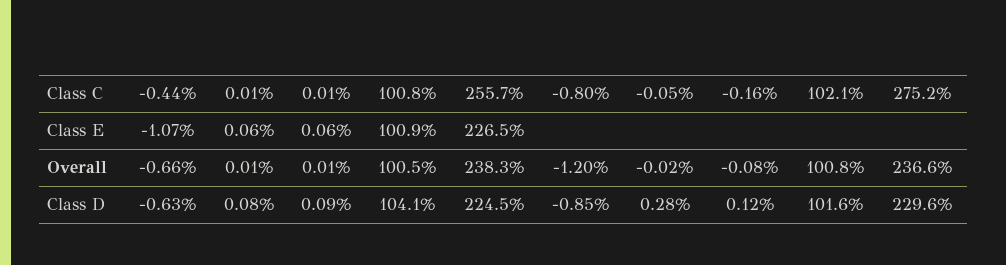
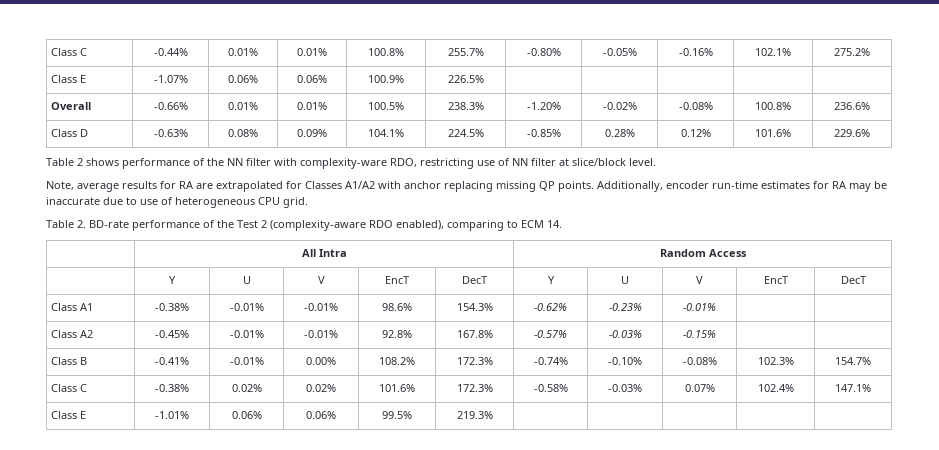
(953, 204) none -> [46,158,656,169] [46,181,887,192] [46,197,308,208] [46,220,562,231] [301,249,347,257] [659,249,747,257] [169,276,176,284] [242,276,251,284] [317,276,325,284] [385,276,409,284] [462,276,487,284] [547,276,555,284] [621,276,629,284] [696,276,703,284] [763,276,788,284] [840,276,866,284] [51,303,94,311] [155,303,189,311] [229,303,264,311] [304,303,338,311] [382,303,412,311] [456,303,493,311] [534,303,567,311] [608,303,642,311] [683,303,716,311] [51,330,94,338] [155,330,189,338] [229,330,264,338] [304,330,338,338] [382,330,412,338] [456,330,493,338] [534,330,567,338] [608,330,642,338] [683,330,716,338] [51,357,88,365] [155,357,189,365] [229,357,264,365] [306,357,336,365] [379,357,415,365] [456,357,493,365] [533,357,568,365] [608,357,642,365] [682,357,717,365] [757,357,794,365] [835,357,871,365] [51,384,88,392] [155,384,189,392] [231,384,262,392] [306,384,336,392] [379,384,415,392] [456,384,493,392] [533,384,568,392] [608,384,642,392] [684,384,715,392] [757,384,794,392] [835,384,871,392] [51,411,87,419] [155,411,189,419] [231,411,262,419] [306,411,336,419] [382,411,412,419] [456,411,493,419] // Table 2 shows performance of the NN filter with complexity-ware RDO, restricting use of NN filter at slice/block level. // Note, average results for RA are extrapolated for Classes A1/A2 with anchor replacing missing QP points. Additionally, encoder run-time estimates for RA may be inaccurate due to use of heterogeneous CPU grid. // Table 2. BD-rate performance of the Test 2 (complexity-aware RDO enabled), comparing to ECM 14. // | All Intra | Random Access // | Y | U | V | EncT | DecT | Y | U | V | EncT | DecT // Class A1 | -0.38% | -0.01% | -0.01% | 98.6% | 154.3% | -0.62% | -0.23% | -0.01% | | // Class A2 | -0.45% | -0.01% | -0.01% | 92.8% | 167.8% | -0.57% | -0.03% | -0.15% | | // Class B | -0.41% | -0.01% | 0.00% | 108.2% | 172.3% | -0.74% | -0.10% | -0.08% | 102.3% | 154.7% // Class C | -0.38% | 0.02% | 0.02% | 101.6% | 172.3% | -0.58% | -0.03% | 0.07% | 102.4% | 147.1% // Class E | -1.01% | 0.06% | 0.06% | 99.5% | 219.3% | | | | |

